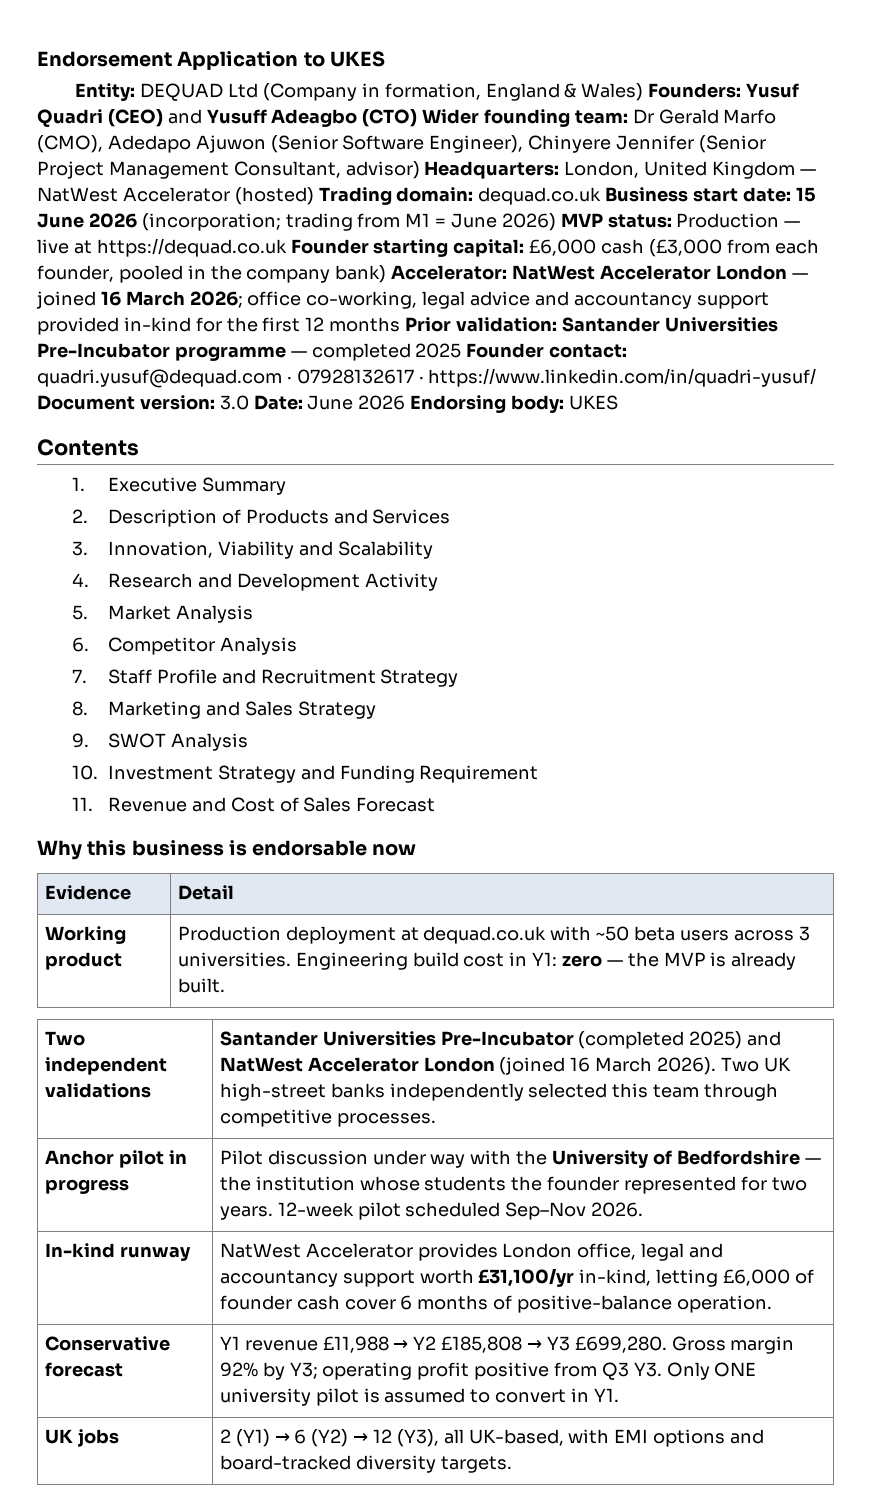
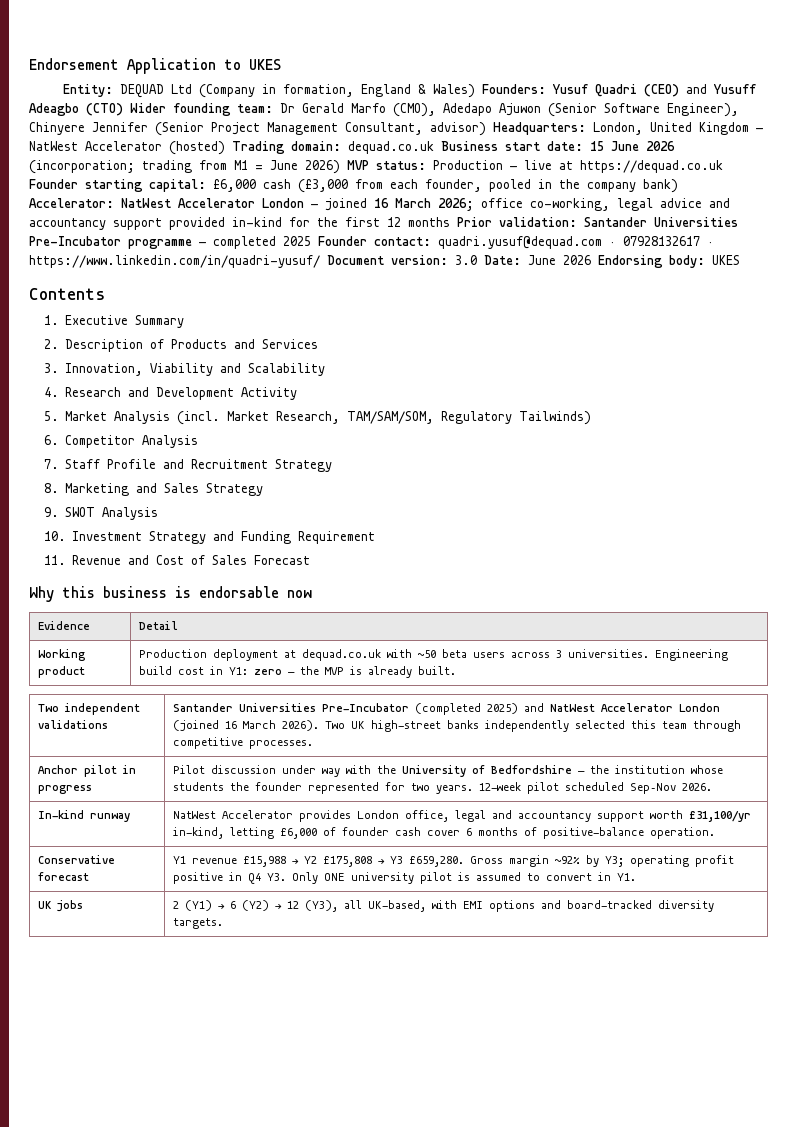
(253, 614) none -> [177,411,592,425] (incl. Market Research, TAM/SAM/SOM, Regulatory Tailwinds)
[322,1336,389,1353] £11,988 -> [242,856,286,867] £15,988
[441,1336,523,1353] £185,808 -> [322,856,372,867] £175,808
[574,1336,667,1353] £699,280. -> [408,856,464,867] £659,280.
[219,1362,258,1377] 92% -> [554,856,580,864] ~92%
[553,1362,629,1380] from Q3 -> [228,872,261,884] in Q4

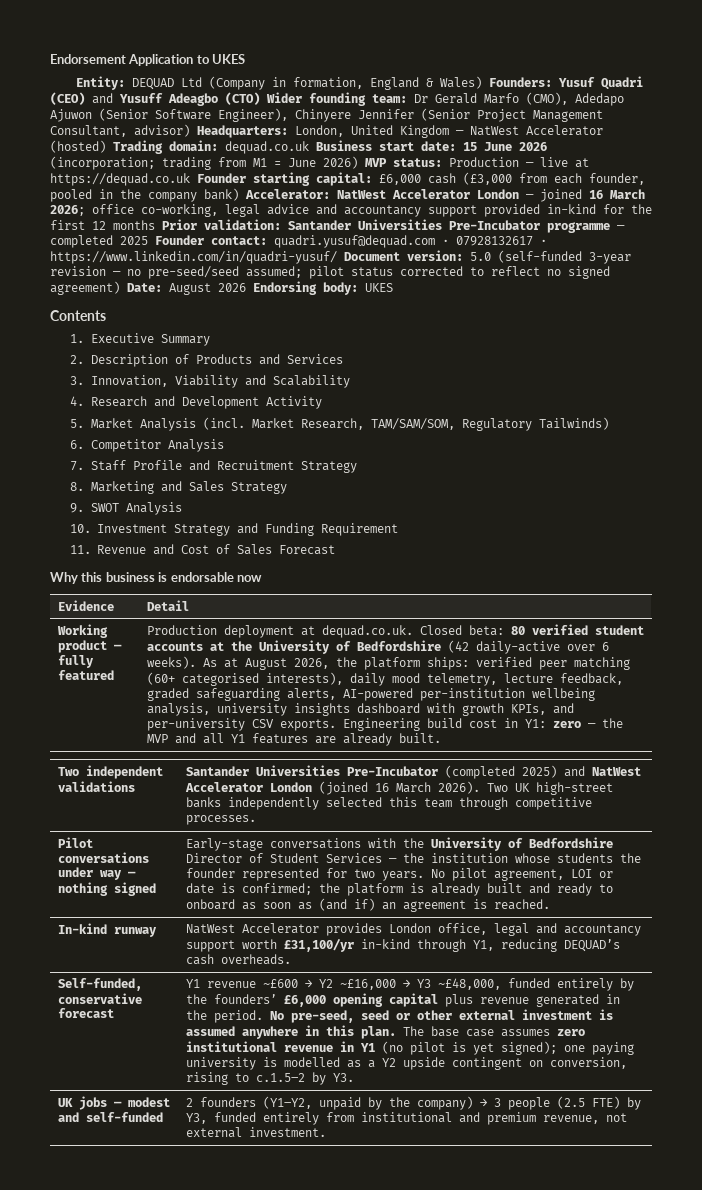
[455,255,556,265] 3.0 Date: June -> [470,250,631,264] [50,266,610,279] [50,281,211,295] 5.0 (self-funded 3-year revision — no pre-seed/seed assumed; pilot status corrected to reflect no signed agreement) Date: August
(85, 672) none -> [113,644,122,650] [57,655,94,668] [57,670,114,680] — fully featured
[301,649,649,661] dequad.co.uk with ~50 beta users across 3 universities. -> [321,624,644,638] [146,640,609,654] [146,656,630,670] [146,672,623,686] [146,688,595,701] [146,703,574,716] [146,718,336,731] dequad.co.uk. Closed beta: 80 verified student accounts at the University of Bedfordshire (42 daily-active over 6 weeks). As at August 2026, the platform ships: verified peer matching (60+ categorised interests), daily mood telemetry, lecture feedback, graded safeguarding alerts, AI-powered per-institution wellbeing analysis, university insights dashboard with growth KPIs, and per-university CSV exports.
[349,666,362,675] is -> [174,733,336,744] and all Y1 features are
[37,765,136,777] [37,785,92,794] [172,765,340,777] Anchor pilot in progress | Pilot discussion under way -> [57,837,93,848] [57,852,149,863] [57,867,136,880] [57,882,156,896] [185,838,361,851] Pilot conversations under way — nothing signed | Early-stage conversations
(572, 769) none -> [185,853,382,863] Director of Student Services
[478,782,712,794] 12-week pilot scheduled Sep–Nov 2026. -> [430,868,613,881] [185,883,613,896] [185,898,550,912] No pilot agreement, LOI or date is confirmed; the platform is already built and ready to onboard as soon as (and if) an agreement is reached.
[172,827,715,839] [37,855,115,864] in-kind, letting £6,000 of founder cash cover 6 months of positive-balance operation. // Conservative -> [360,939,620,952] [185,954,291,965] [57,978,142,991] [57,993,142,1004] in-kind through Y1, reducing DEQUAD’s cash overheads. // Self-funded, conservative
[242,856,286,867] £15,988 -> [262,979,298,988] ~£600
[322,856,372,867] £175,808 -> [339,979,396,990] ~£16,000
[408,855,734,867] [172,872,636,884] [37,900,83,912] [172,900,714,912] [172,918,223,929] £659,280. Gross margin ~92% by Y3; operating profit positive in Q4 Y3. Only ONE university pilot is assumed to convert in Y1. // UK jobs | 2 (Y1) → 6 (Y2) → 12 (Y3), all UK-based, with EMI options and board-tracked diversity targets. -> [437,978,634,991] [185,993,620,1007] [185,1009,613,1023] [185,1025,585,1039] [185,1041,634,1055] [185,1057,627,1070] [185,1072,354,1085] [57,1096,170,1110] [57,1112,163,1122] [185,1096,641,1110] [185,1112,627,1125] [185,1127,326,1138] ~£48,000, funded entirely by the founders’ £6,000 opening capital plus revenue generated in the period. No pre-seed, seed or other external investment is assumed anywhere in this plan. The base case assumes zero institutional revenue in Y1 (no pilot is yet signed); one paying university is modelled as a Y2 upside contingent on conversion, rising to c.1.5–2 by Y3. // UK jobs — modest and self-funded | 2 founders (Y1–Y2, unpaid by the company) → 3 people (2.5 FTE) by Y3, funded entirely from institutional and premium revenue, not external investment.

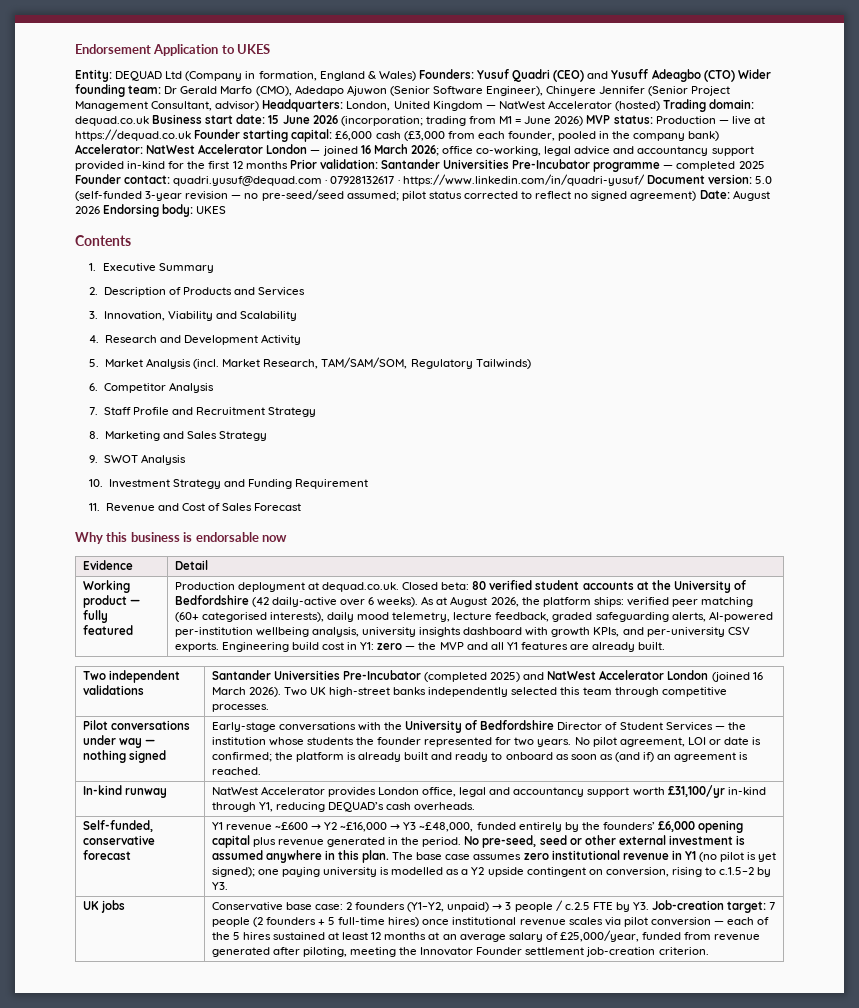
[113,1097,170,1107] [57,1112,163,1122] [185,1096,641,1110] [185,1112,627,1125] [185,1127,326,1138] — modest and self-funded | 2 founders (Y1–Y2, unpaid by the company) → 3 people (2.5 FTE) by Y3, funded entirely from institutional and premium revenue, not external investment. -> [211,900,776,913] [211,917,770,927] [211,930,761,942] [211,947,709,957] | Conservative base case: 2 founders (Y1–Y2, unpaid) → 3 people / c.2.5 FTE by Y3. Job-creation target: 7 people (2 founders + 5 full-time hires) once institutional revenue scales via pilot conversion — each of the 5 hires sustained at least 12 months at an average salary of £25,000/year, funded from revenue generated after piloting, meeting the Innovator Founder settlement job-creation criterion.

